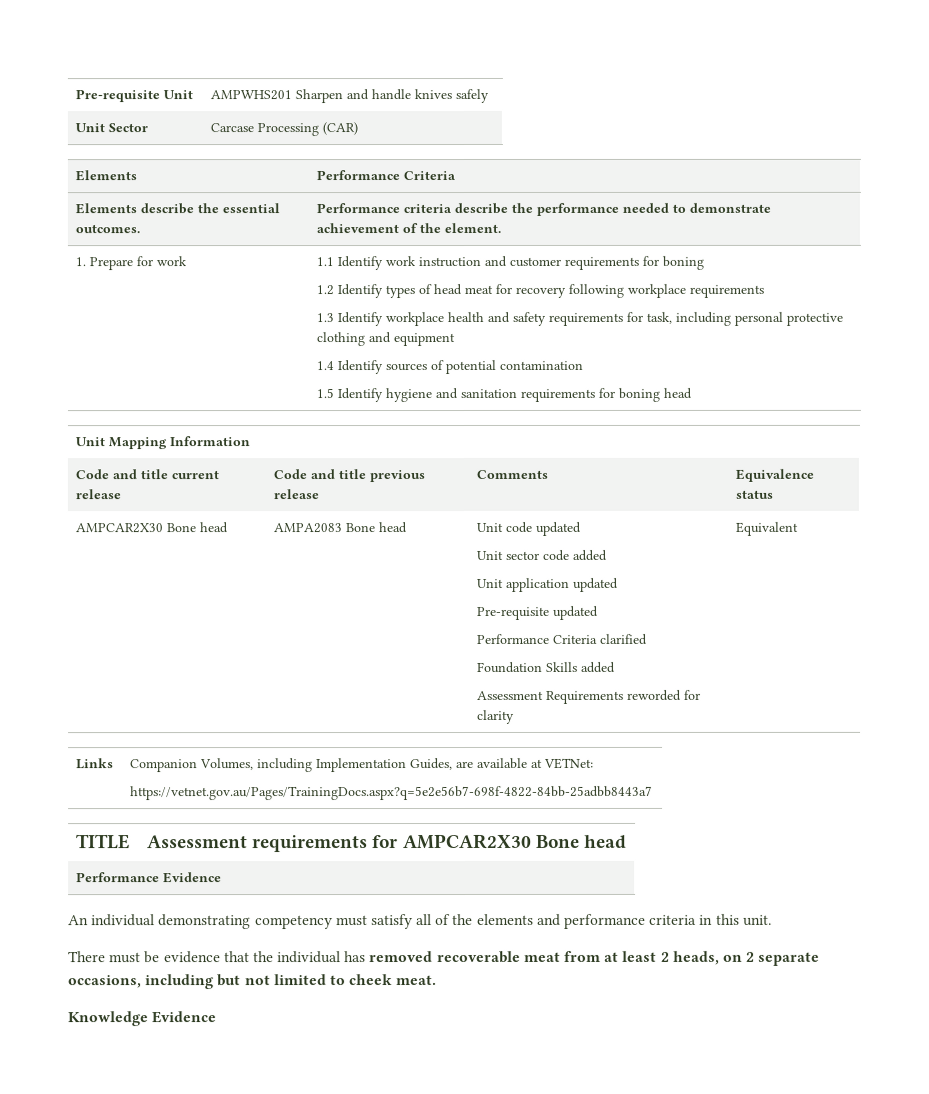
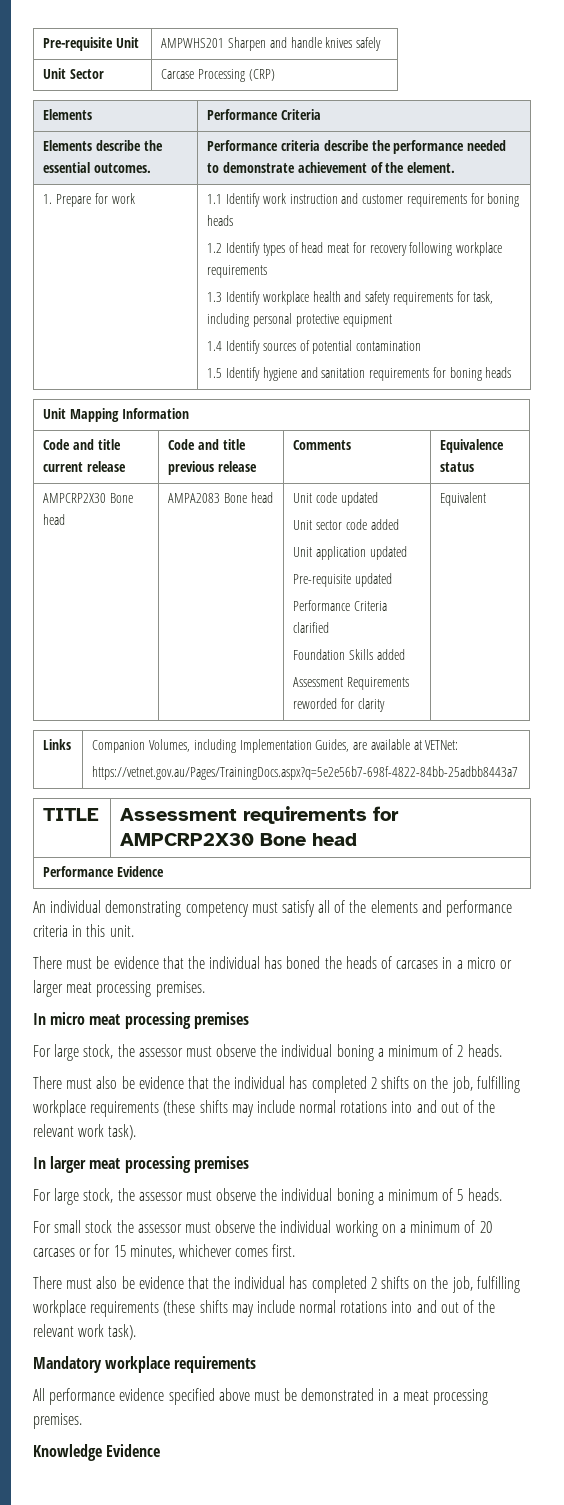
[322,122,359,136] (CAR) -> [248,69,275,81] (CRP)
(705, 262) none -> [207,215,234,226] heads
[316,332,392,347] clothing and -> (339, 320) none
[663,387,693,399] head -> [485,367,512,378] heads
[75,523,164,534] AMPCAR2X30 -> [43,493,107,503] AMPCRP2X30
[402,833,532,850] AMPCAR2X30 -> [120,833,255,846] AMPCRP2X30
[369,950,821,966] [68,974,438,990] removed recoverable meat from at least 2 heads, on 2 separate occasions, including but not limited to cheek meat. -> [286,956,512,969] [33,980,205,997] [33,1012,249,1029] [33,1044,502,1061] [33,1076,520,1093] [33,1100,496,1117] [33,1124,137,1140] [33,1156,249,1173] [33,1188,502,1205] [33,1220,492,1237] [33,1244,296,1259] [33,1276,520,1293] [33,1300,496,1317] [33,1324,137,1340] [33,1356,257,1373] [33,1388,489,1405] [33,1413,82,1429] boned the heads of carcases in a micro or larger meat processing premises. // In micro meat processing premises // For large stock, the assessor must observe the individual boning a minimum of 2 heads. // There must also be evidence that the individual has completed 2 shifts on the job, fulfilling workplace requirements (these shifts may include normal rotations into and out of the relevant work task). // In larger meat processing premises // For large stock, the assessor must observe the individual boning a minimum of 5 heads. // For small stock the assessor must observe the individual working on a minimum of 20 carcases or for 15 minutes, whichever comes first. // There must also be evidence that the individual has completed 2 shifts on the job, fulfilling workplace requirements (these shifts may include normal rotations into and out of the relevant work task). // Mandatory workplace requirements // All performance evidence specified above must be demonstrated in a meat processing premises.

